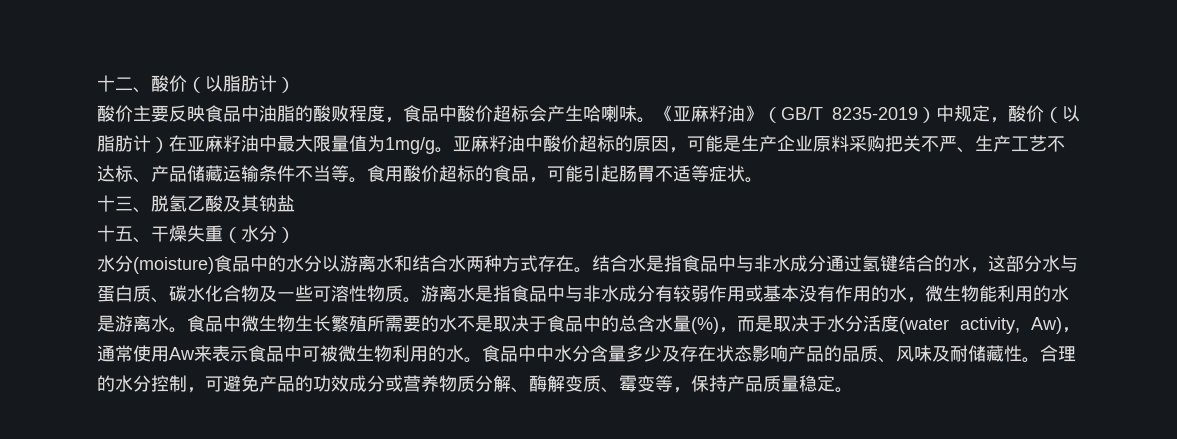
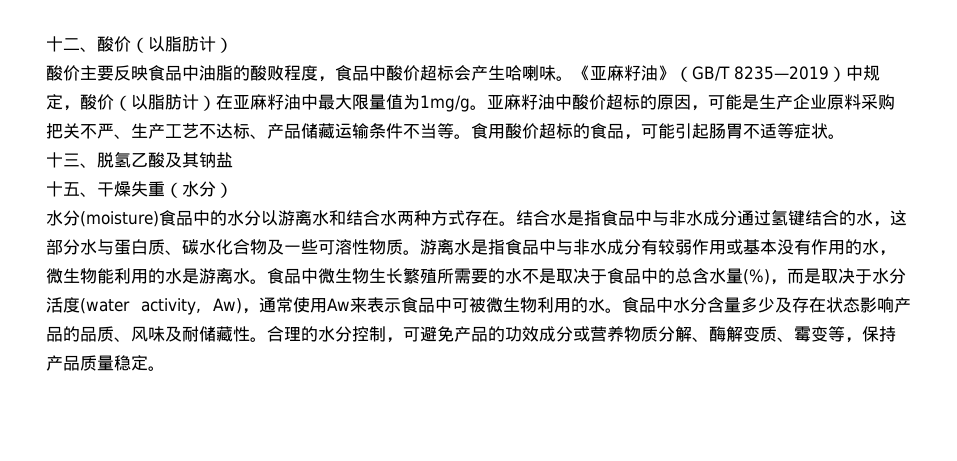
[832,107,918,120] 8235-2019 -> [734,66,829,80] 8235—2019
[536,345,554,362] 中 -> (673, 305) none

